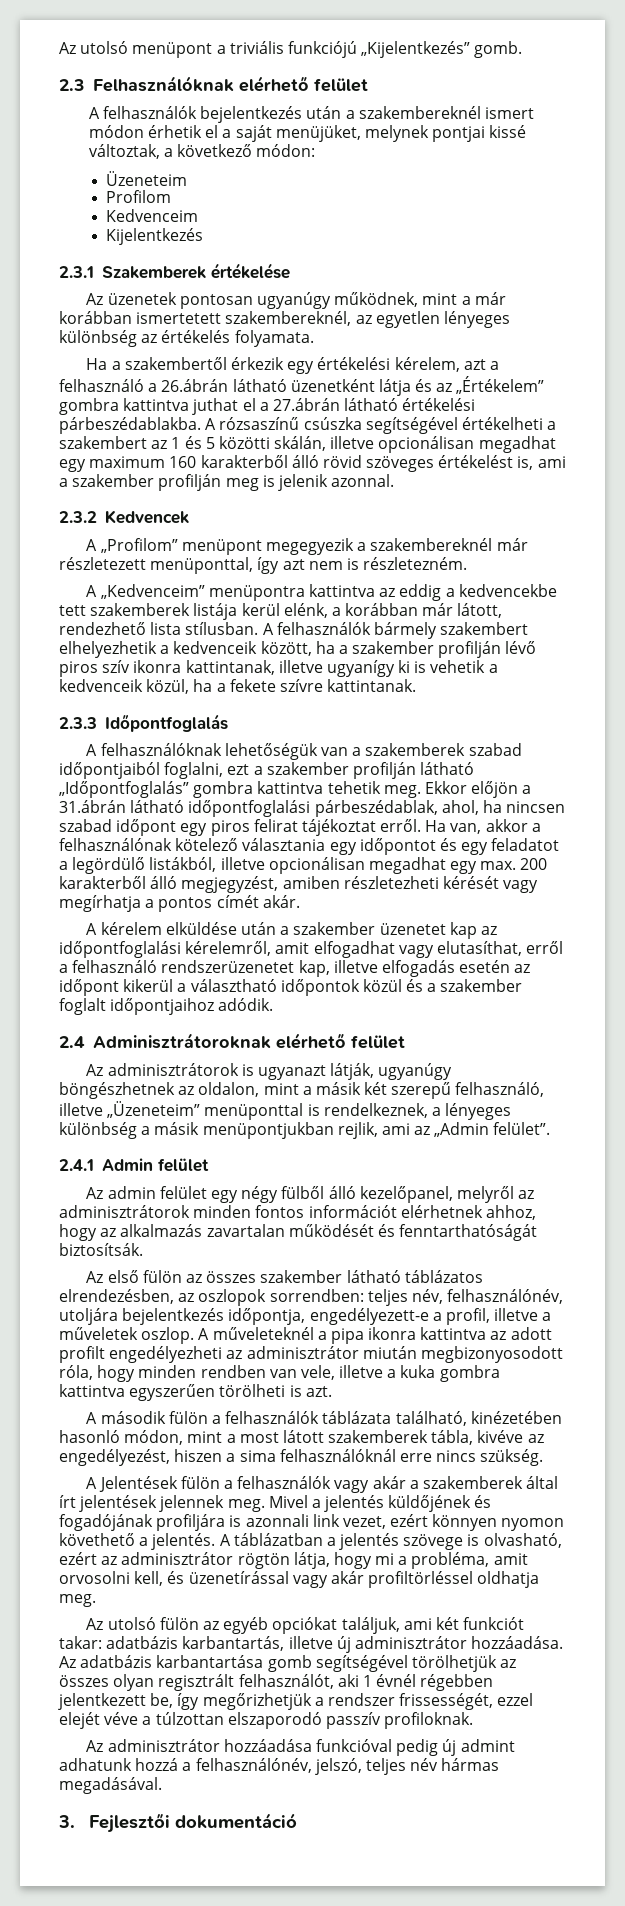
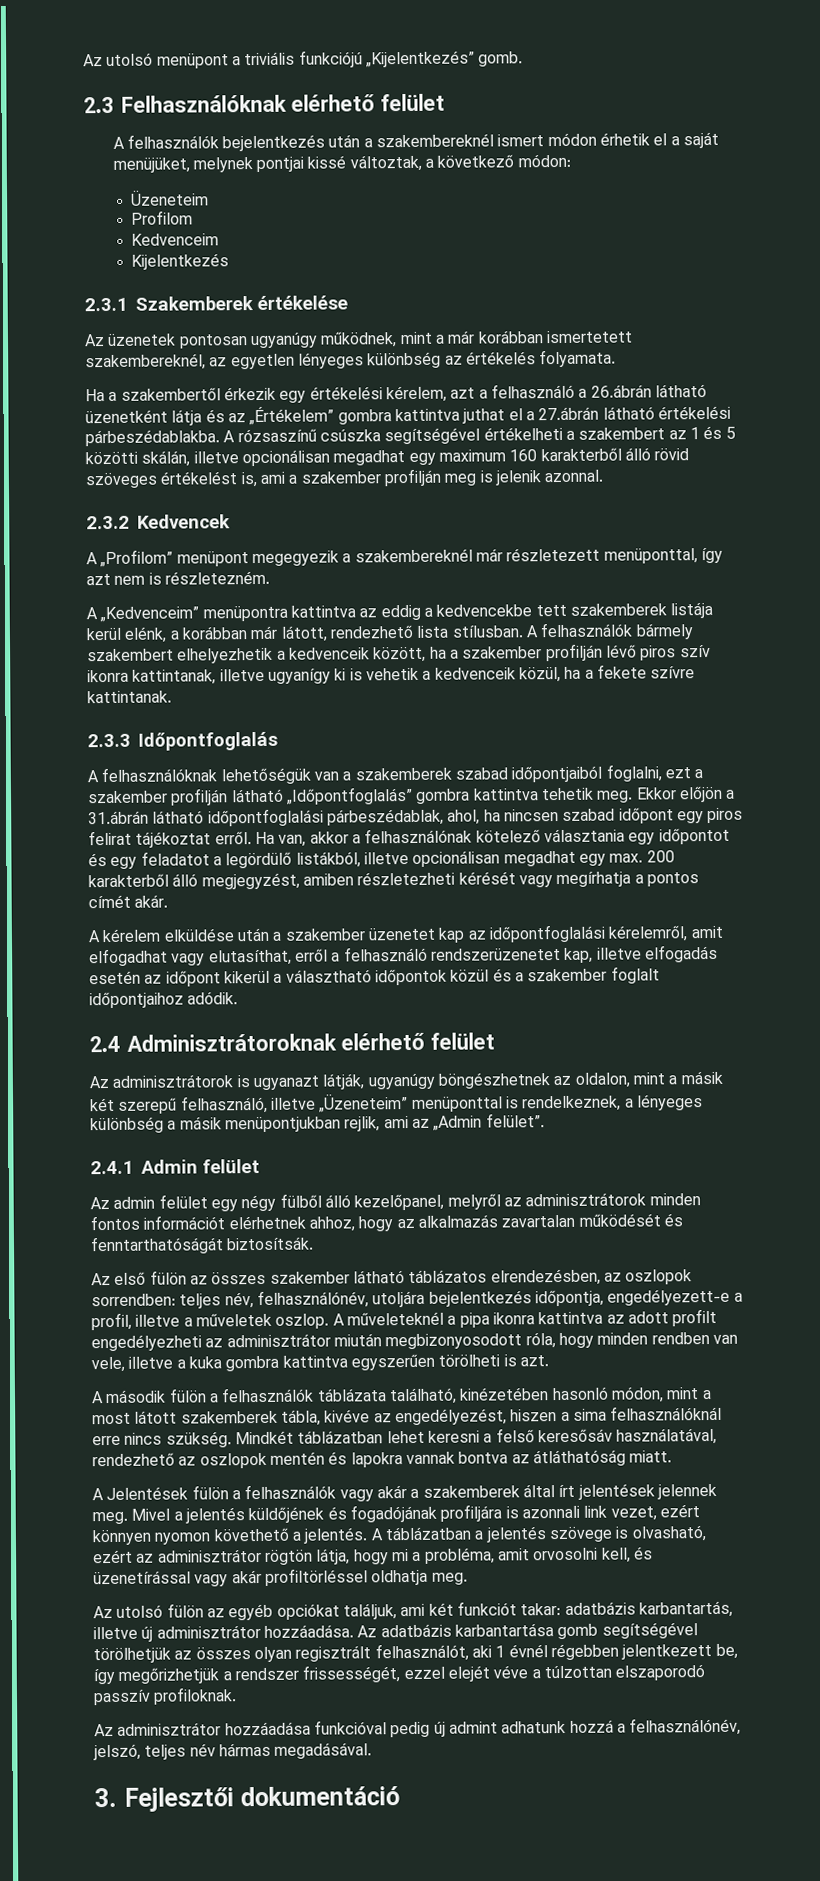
(544, 1457) none -> [234,1427,718,1445] [92,1449,673,1469] Mindkét táblázatban lehet keresni a felső keresősáv használatával, rendezhető az oszlopok mentén és lapokra vannak bontva az átláthatóság miatt.

